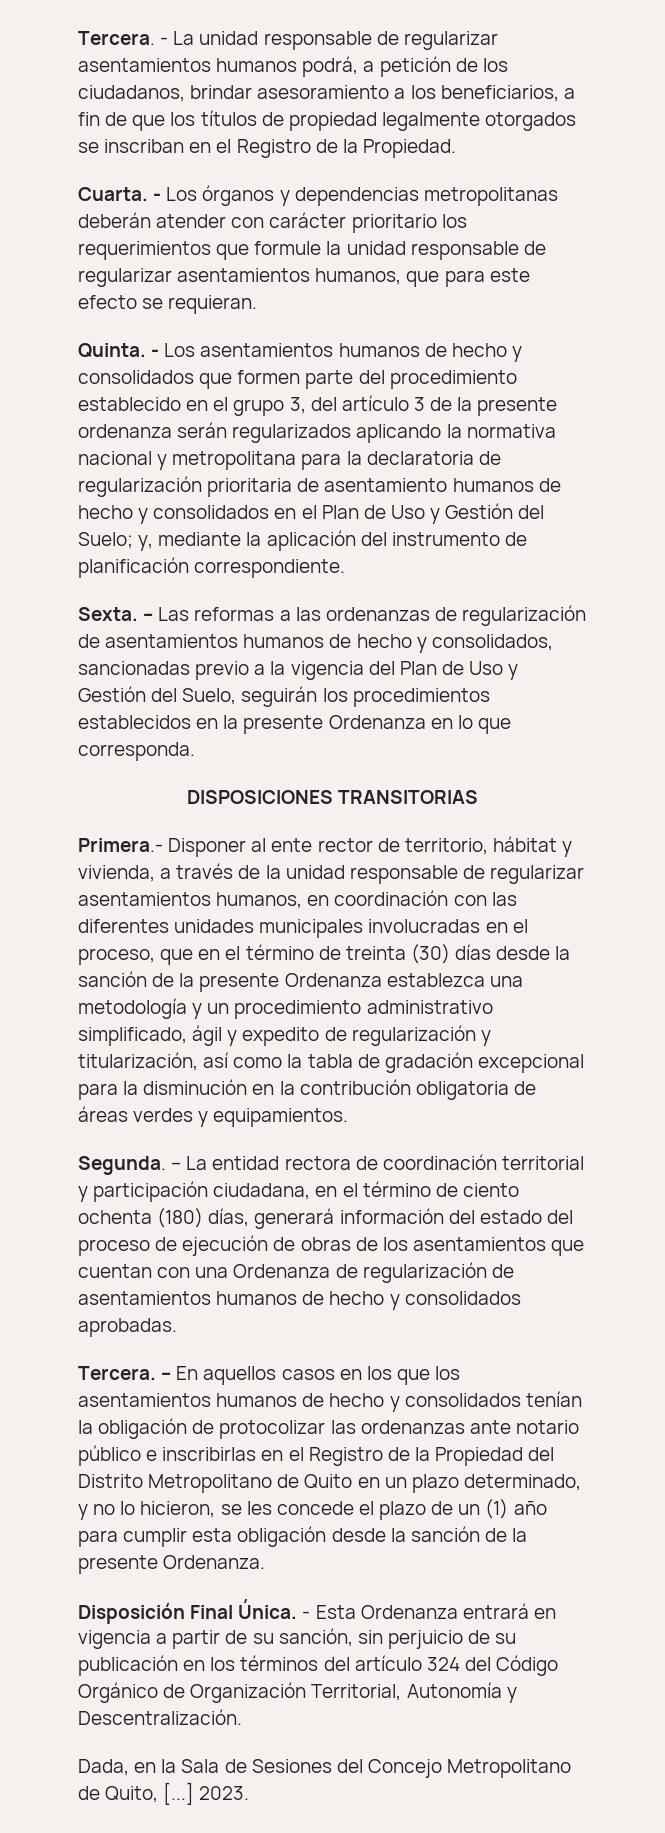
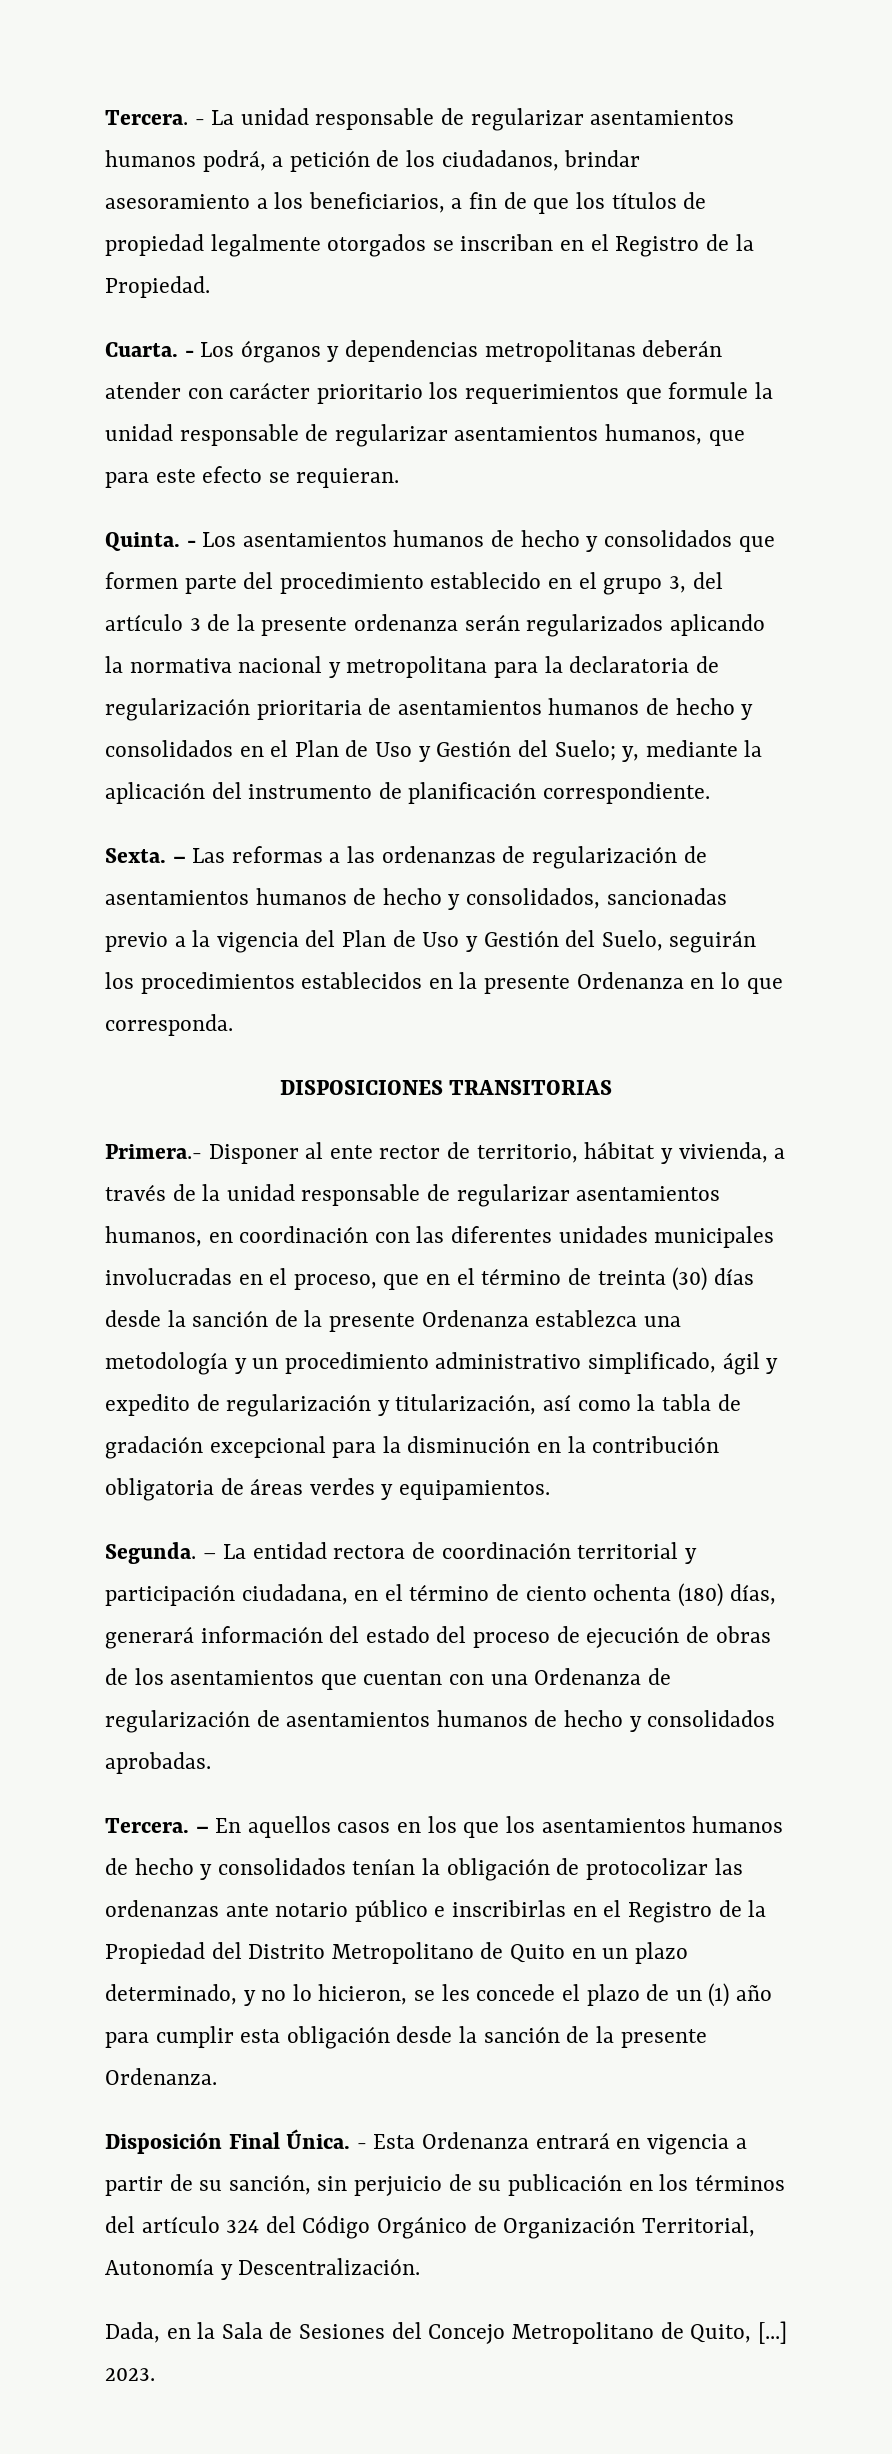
[324,478,448,492] asentamiento -> [397,700,542,715] asentamientos

